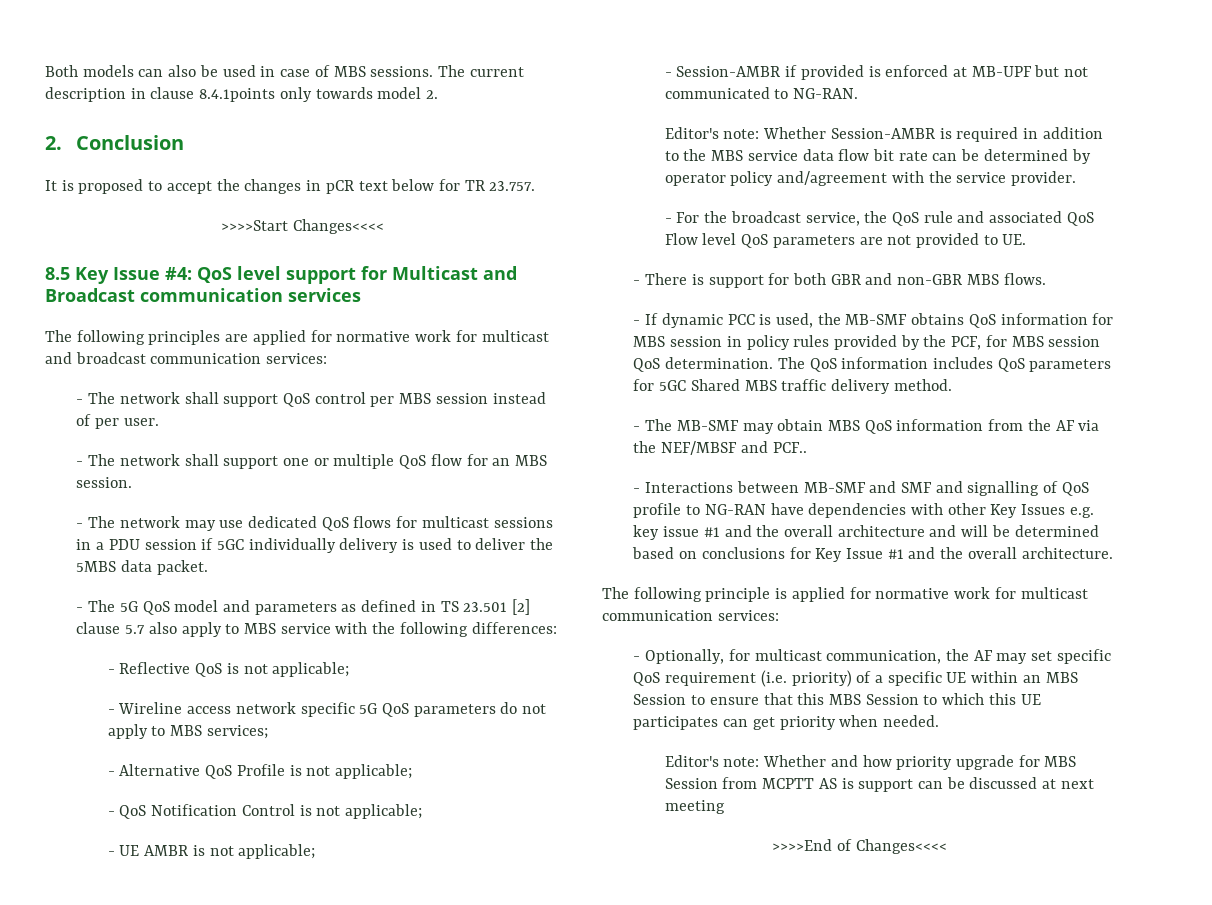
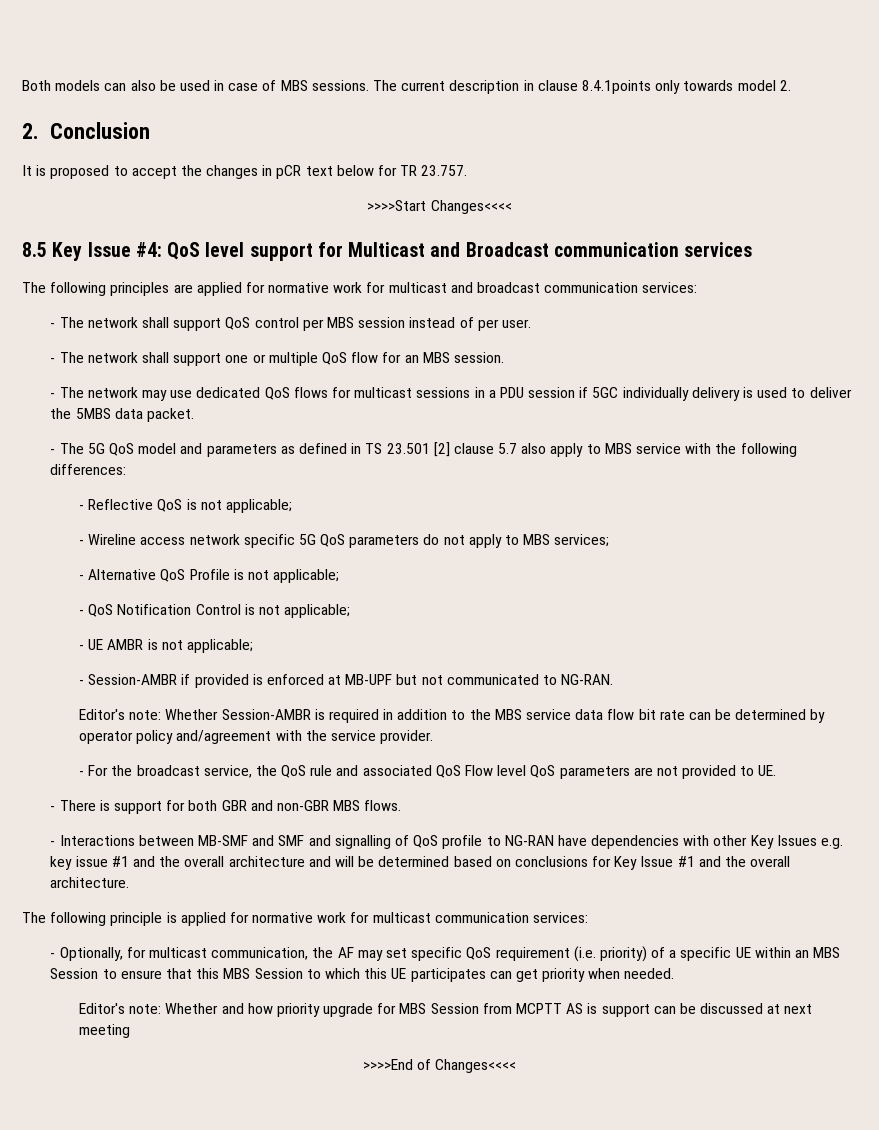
[633,313,1114,328] [633,335,1101,350] [633,357,1112,372] [633,379,952,394] [633,419,1100,434] [633,441,807,455] // - If dynamic PCC is used, the MB-SMF obtains QoS information for MBS session in policy rules provided by the PCF, for MBS session QoS determination. The QoS information includes QoS parameters for 5GC Shared MBS traffic delivery method. // - The MB-SMF may obtain MBS QoS information from the AF via the NEF/MBSF and PCF.. -> (402, 805) none

